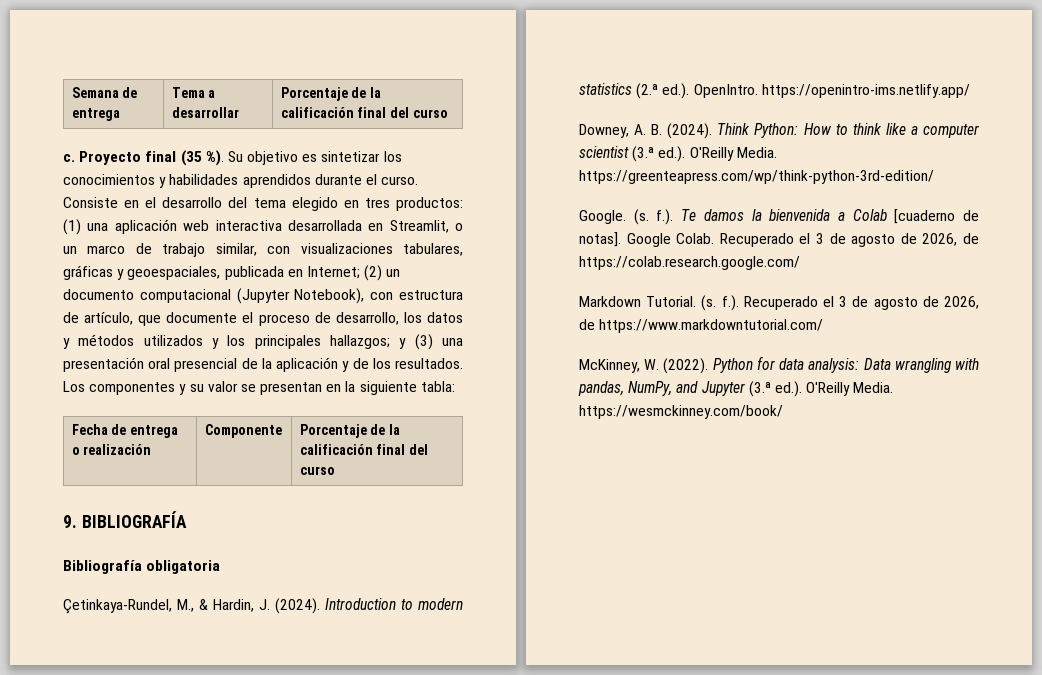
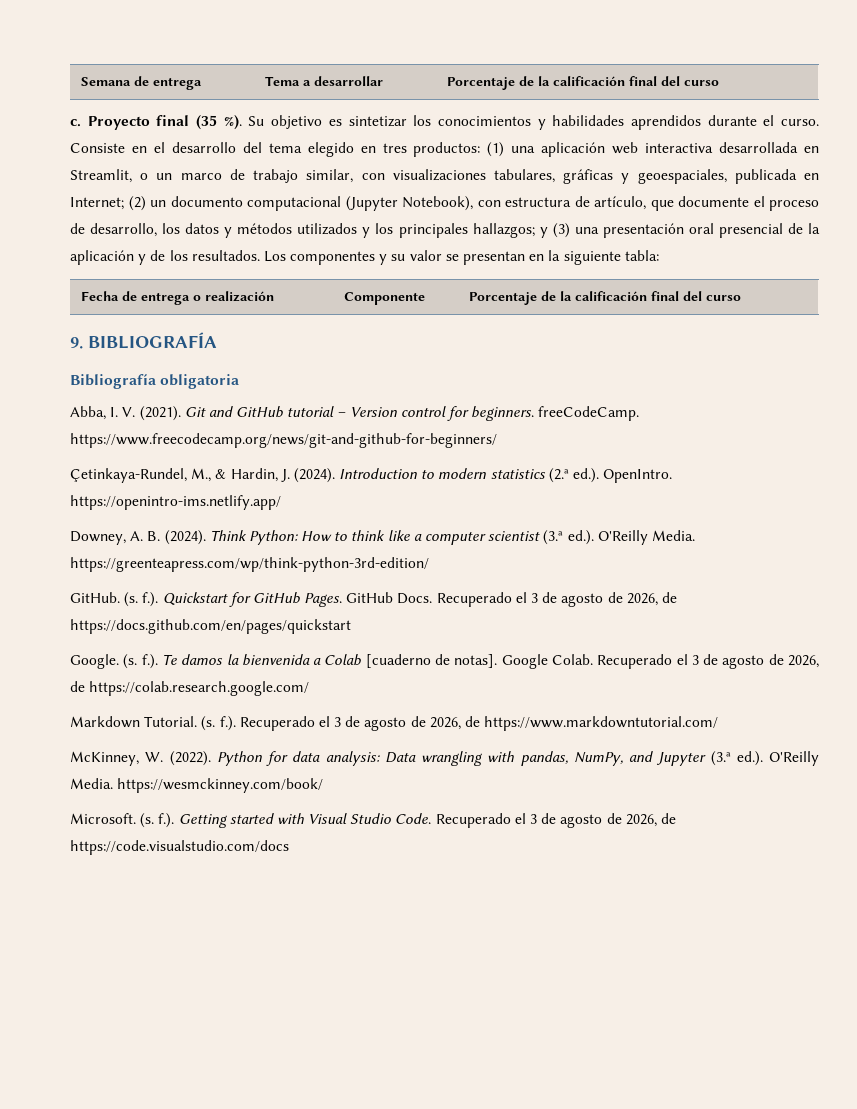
(221, 567) none -> [70,406,640,421] [70,433,497,448] // Abba, I. V. (2021). Git and GitHub tutorial – Version control for beginners. freeCodeCamp. https://www.freecodecamp.org/news/git-and-github-for-beginners/
(934, 177) none -> [70,592,677,607] [70,619,351,634] // GitHub. (s. f.). Quickstart for GitHub Pages. GitHub Docs. Recuperado el 3 de agosto de 2026, de https://docs.github.com/en/pages/quickstart
(783, 412) none -> [70,813,676,828] [70,840,289,855] // Microsoft. (s. f.). Getting started with Visual Studio Code. Recuperado el 3 de agosto de 2026, de https://code.visualstudio.com/docs

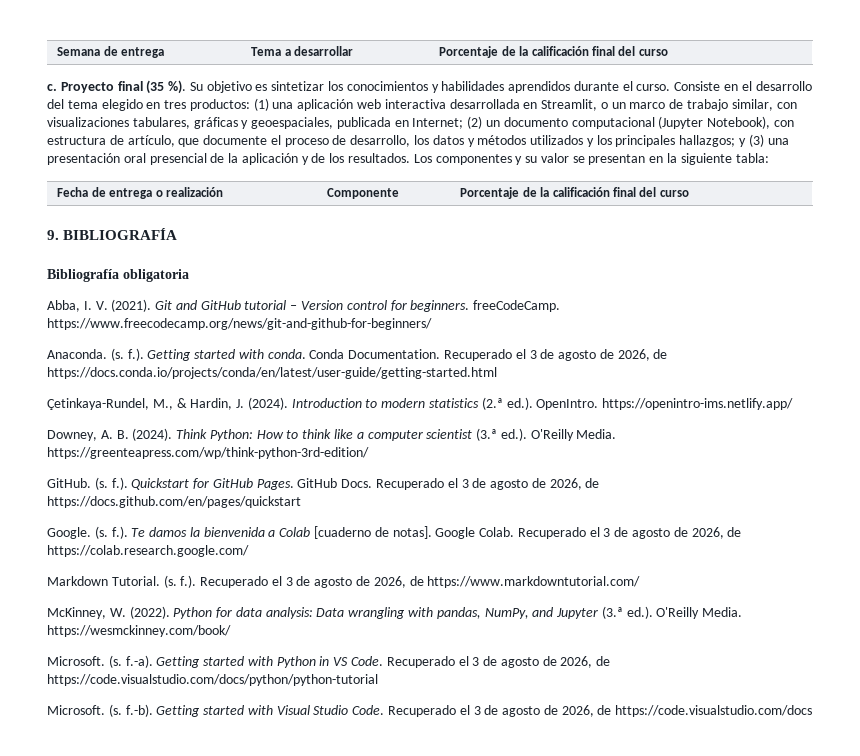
(497, 440) none -> [47,348,668,361] [47,367,497,379] // Anaconda. (s. f.). Getting started with conda. Conda Documentation. Recuperado el 3 de agosto de 2026, de https://docs.conda.io/projects/conda/en/latest/user-guide/getting-started.html
[158,813,175,828] f.). -> [125,655,611,668] [47,674,378,686] [47,704,153,717] f.-a). Getting started with Python in VS Code. Recuperado el 3 de agosto de 2026, de https://code.visualstudio.com/docs/python/python-tutorial // Microsoft. (s. f.-b).

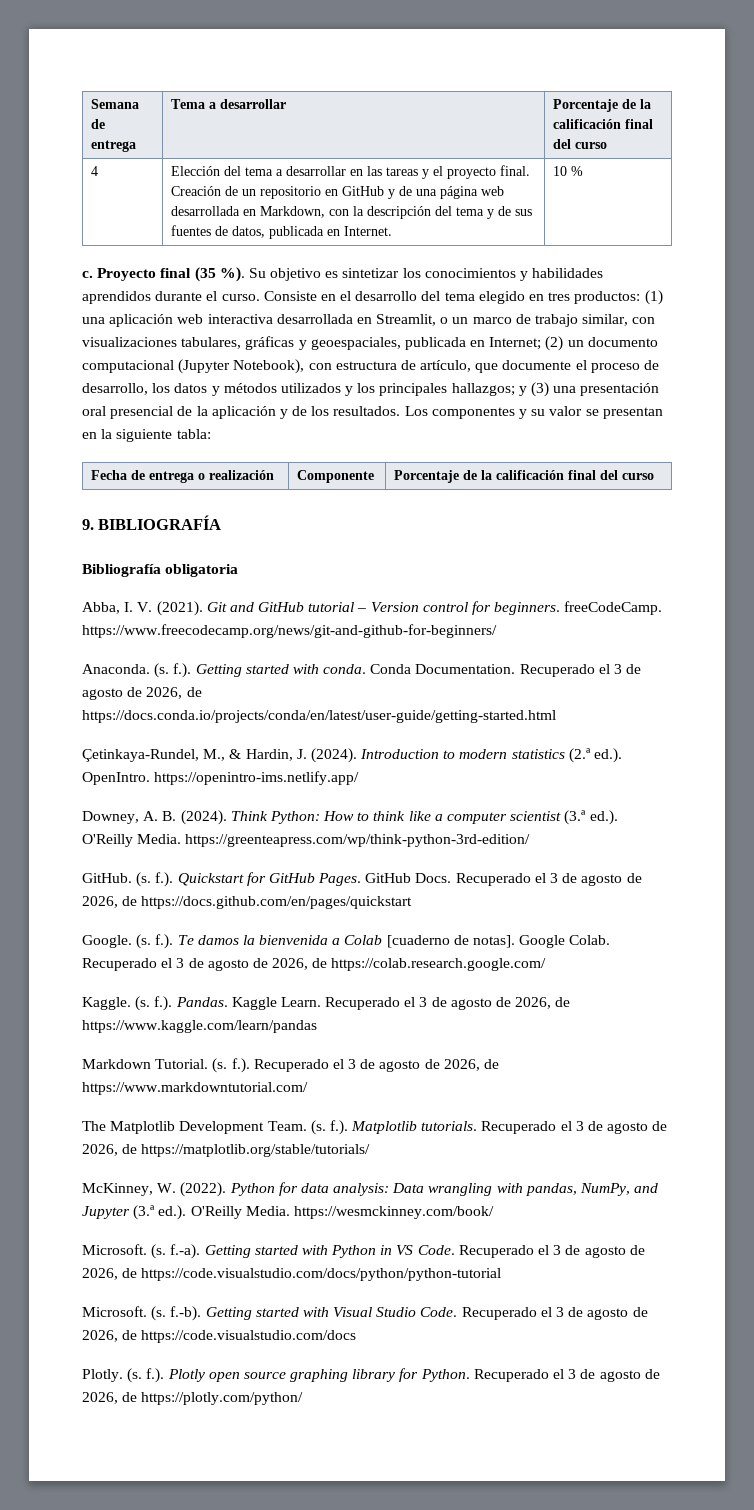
(668, 52) none -> [91,166,99,176] [171,165,531,179] [171,186,505,199] [171,206,533,219] [171,225,393,239] [553,166,584,176] // 4 | Elección del tema a desarrollar en las tareas y el proyecto final. Creación de un repositorio en GitHub y de una página web desarrollada en Markdown, con la descripción del tema y de sus fuentes de datos, publicada en Internet. | 10 %
(249, 551) none -> [82,996,571,1011] [82,1020,317,1033] // Kaggle. (s. f.). Pandas. Kaggle Learn. Recuperado el 3 de agosto de 2026, de https://www.kaggle.com/learn/pandas
(641, 582) none -> [82,1120,668,1135] [82,1144,371,1157] // The Matplotlib Development Team. (s. f.). Matplotlib tutorials. Recuperado el 3 de agosto de 2026, de https://matplotlib.org/stable/tutorials/
(813, 711) none -> [82,1368,660,1383] [82,1392,304,1405] // Plotly. (s. f.). Plotly open source graphing library for Python. Recuperado el 3 de agosto de 2026, de https://plotly.com/python/

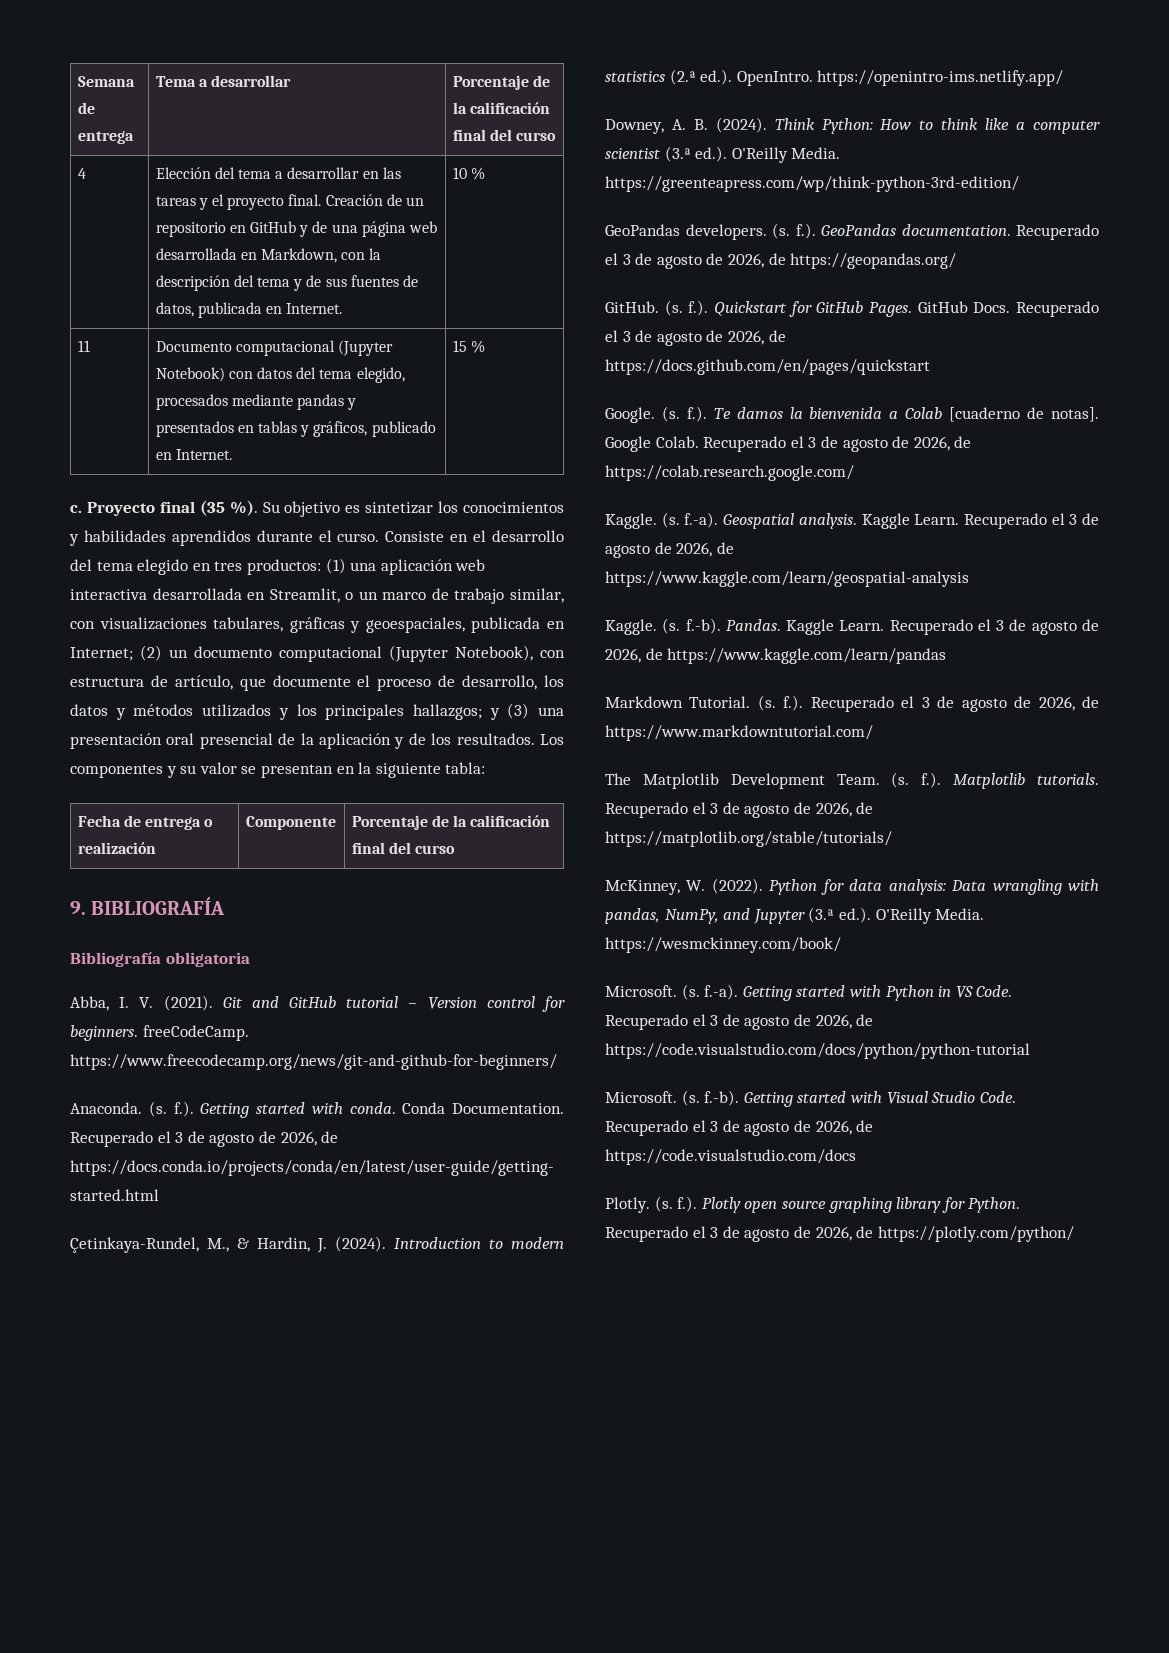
(584, 171) none -> [77,340,90,352] [155,340,394,356] [155,367,405,383] [155,394,357,410] [155,421,436,437] [155,449,232,460] [452,340,485,353] // 11 | Documento computacional (Jupyter Notebook) con datos del tema elegido, procesados mediante pandas y presentados en tablas y gráficos, publicado en Internet. | 15 %
(531, 840) none -> [605,223,1099,240] [605,253,957,269] // GeoPandas developers. (s. f.). GeoPandas documentation. Recuperado el 3 de agosto de 2026, de https://geopandas.org/
[154,996,173,1011] f.). -> [684,512,1099,529] [605,542,734,558] [605,571,969,587] [605,618,721,635] f.-a). Geospatial analysis. Kaggle Learn. Recuperado el 3 de agosto de 2026, de https://www.kaggle.com/learn/geospatial-analysis // Kaggle. (s. f.-b).

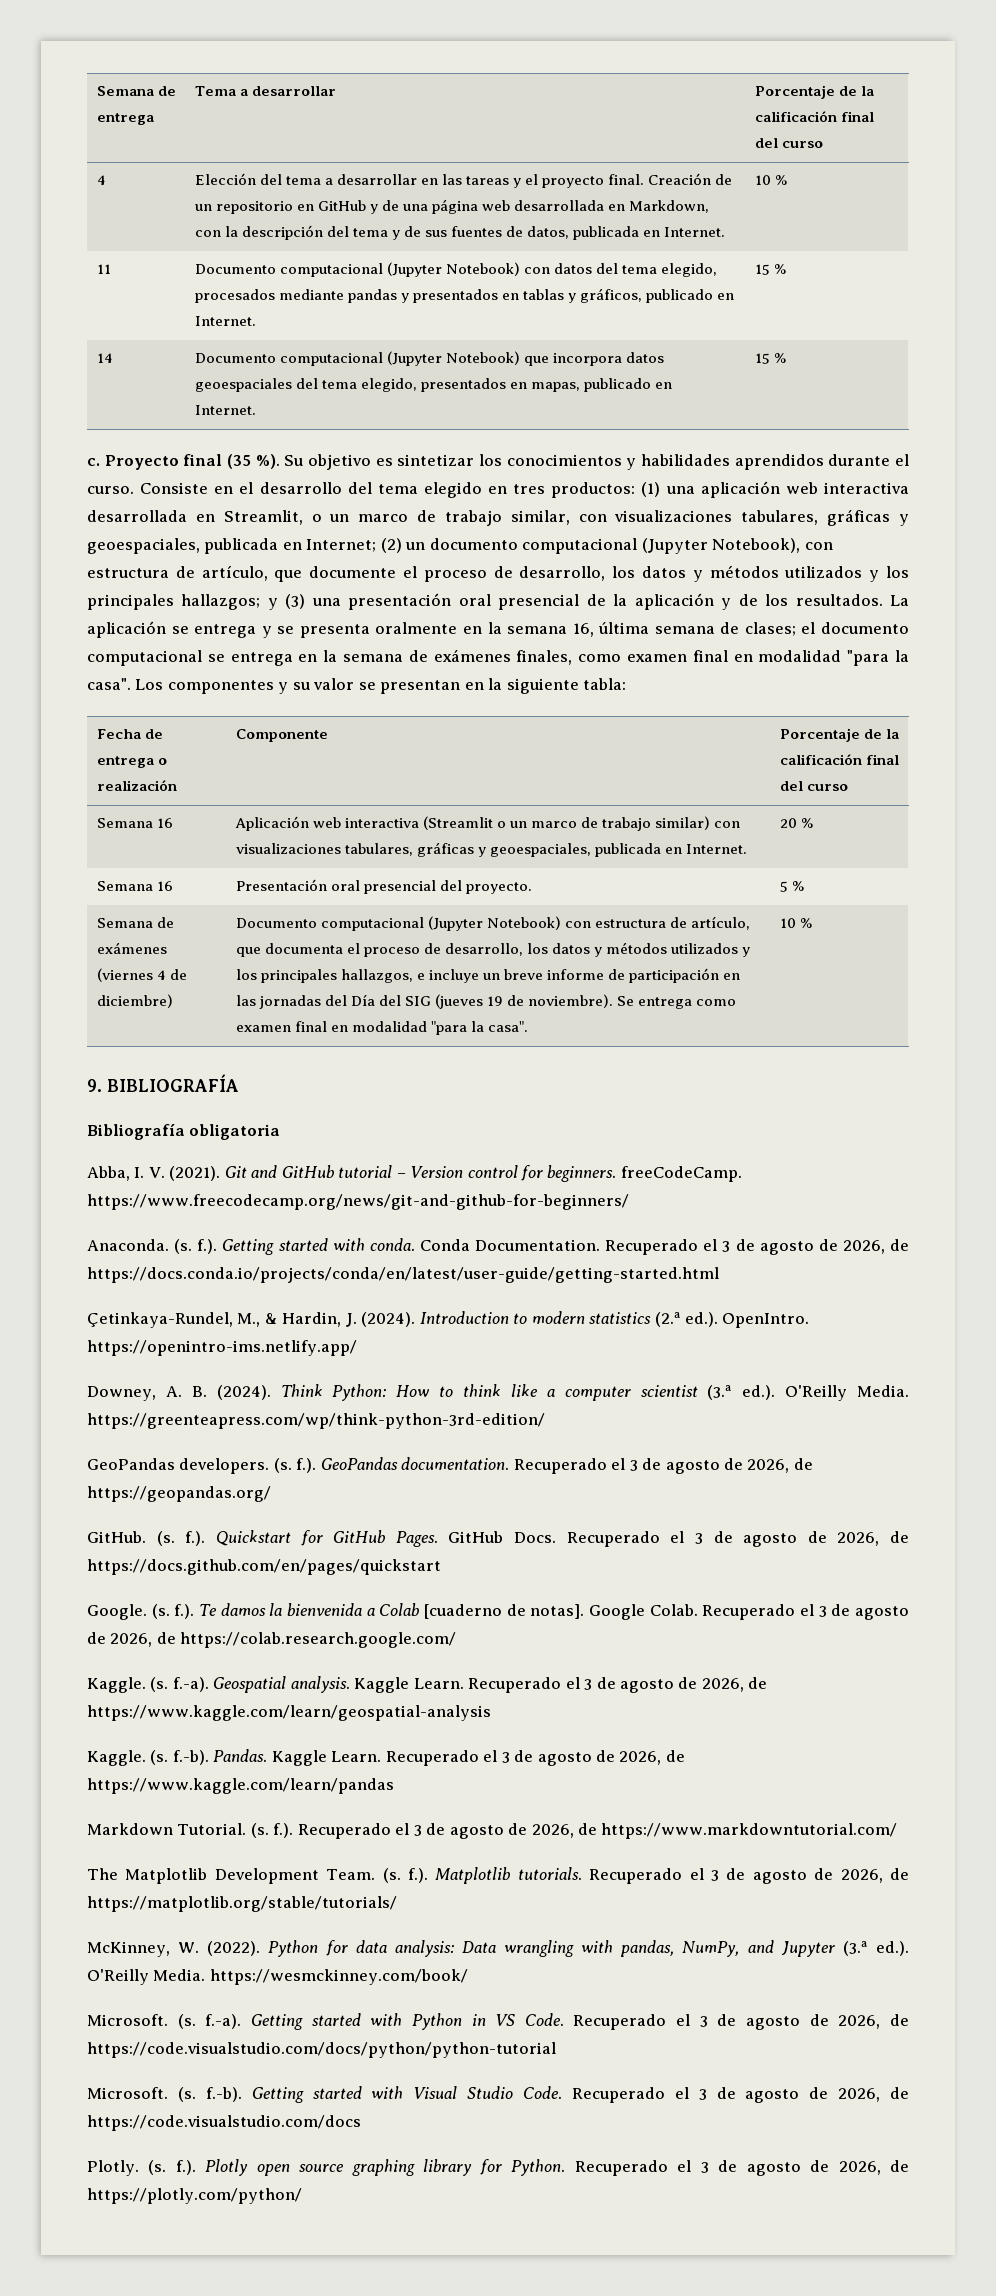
(485, 346) none -> [96,353,113,363] [194,351,665,366] [194,378,673,392] [194,405,256,415] [754,353,786,364] // 14 | Documento computacional (Jupyter Notebook) que incorpora datos geoespaciales del tema elegido, presentados en mapas, publicado en Internet. | 15 %
(535, 739) none -> [890,595,910,606] [87,621,909,638] [87,649,909,666] [87,678,131,690] La aplicación se entrega y se presenta oralmente en la semana 16, última semana de clases; el documento computacional se entrega en la semana de exámenes finales, como examen final en modalidad "para la casa".
(456, 849) none -> [96,818,173,828] [234,816,741,831] [235,842,748,857] [779,818,813,828] [96,881,173,891] [235,879,532,894] [779,881,804,892] [96,917,174,928] [96,942,167,954] [96,968,187,982] [96,994,173,1008] [235,916,751,931] [235,942,751,957] [235,968,741,983] [235,994,737,1009] [235,1021,529,1035] [779,918,812,928] // Semana 16 | Aplicación web interactiva (Streamlit o un marco de trabajo similar) con visualizaciones tabulares, gráficas y geoespaciales, publicada en Internet. | 20 % // Semana 16 | Presentación oral presencial del proyecto. | 5 % // Semana de exámenes (viernes 4 de diciembre) | Documento computacional (Jupyter Notebook) con estructura de artículo, que documenta el proceso de desarrollo, los datos y métodos utilizados y los principales hallazgos, e incluye un breve informe de participación en las jornadas del Día del SIG (jueves 19 de noviembre). Se entrega como examen final en modalidad "para la casa". | 10 %

